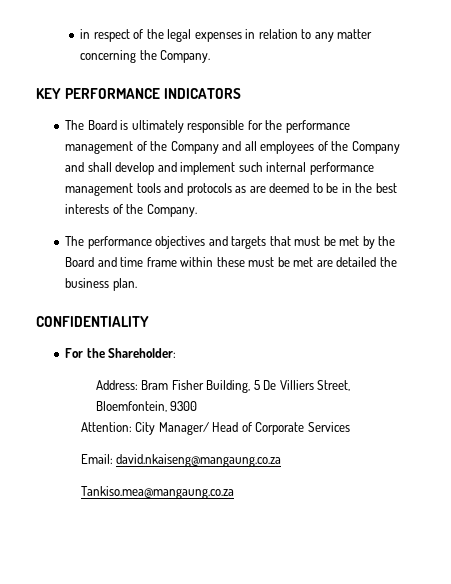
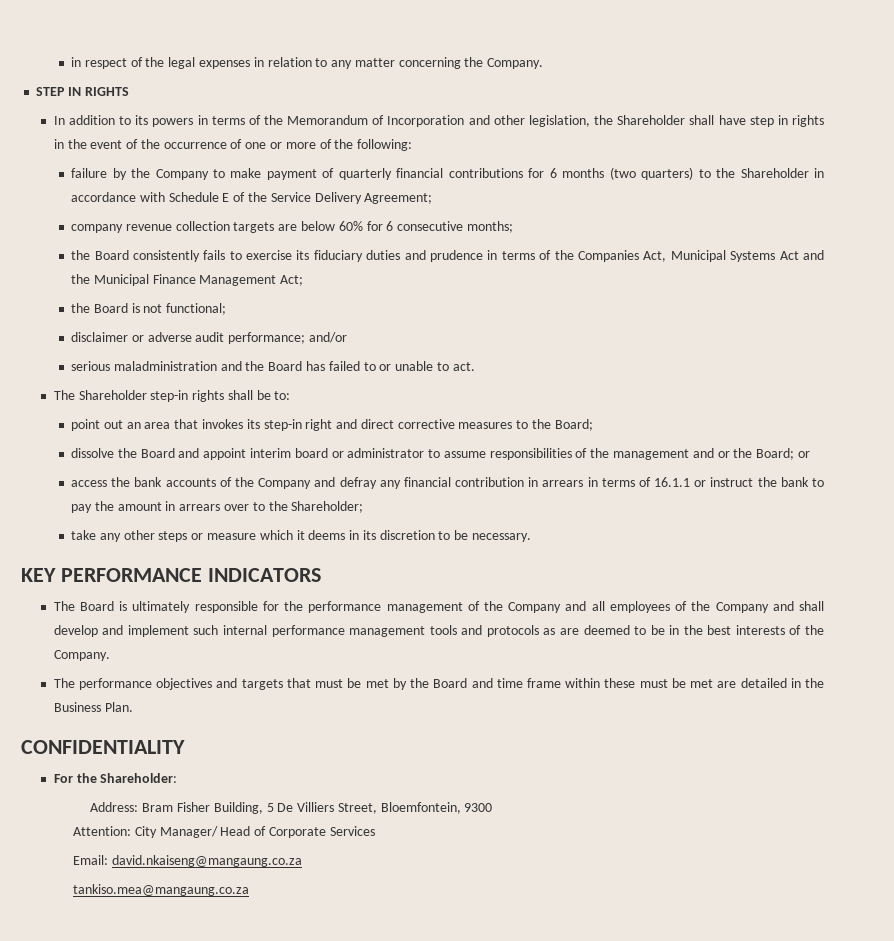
(211, 56) none -> [36,87,129,96] [53,115,824,127] [53,139,413,151] [71,167,825,180] [71,192,433,204] [71,221,513,233] [71,250,824,262] [71,274,304,286] [71,303,227,315] [71,332,348,344] [71,361,475,371] [53,390,291,402] [71,419,593,431] [71,448,810,460] [71,477,824,489] [71,501,364,513] [71,530,532,542] // STEP IN RIGHTS // In addition to its powers in terms of the Memorandum of Incorporation and other legislation, the Shareholder shall have step in rights in the event of the occurrence of one or more of the following: // failure by the Company to make payment of quarterly financial contributions for 6 months (two quarters) to the Shareholder in accordance with Schedule E of the Service Delivery Agreement; // company revenue collection targets are below 60% for 6 consecutive months; // the Board consistently fails to exercise its fiduciary duties and prudence in terms of the Companies Act, Municipal Systems Act and the Municipal Finance Management Act; // the Board is not functional; // disclaimer or adverse audit performance; and/or // serious maladministration and the Board has failed to or unable to act. // The Shareholder step-in rights shall be to: // point out an area that invokes its step-in right and direct corrective measures to the Board; // dissolve the Board and appoint interim board or administrator to assume responsibilities of the management and or the Board; or // access the bank accounts of the Company and defray any financial contribution in arrears in terms of 16.1.1 or instruct the bank to pay the amount in arrears over to the Shareholder; // take any other steps or measure which it deems in its discretion to be necessary.
[379,257,397,267] [65,278,137,291] the business plan. -> [790,678,825,688] [53,702,133,712] in the Business Plan.
[80,486,234,499] Tankiso.mea@mangaung.co.za -> [73,884,250,896] tankiso.mea@mangaung.co.za

